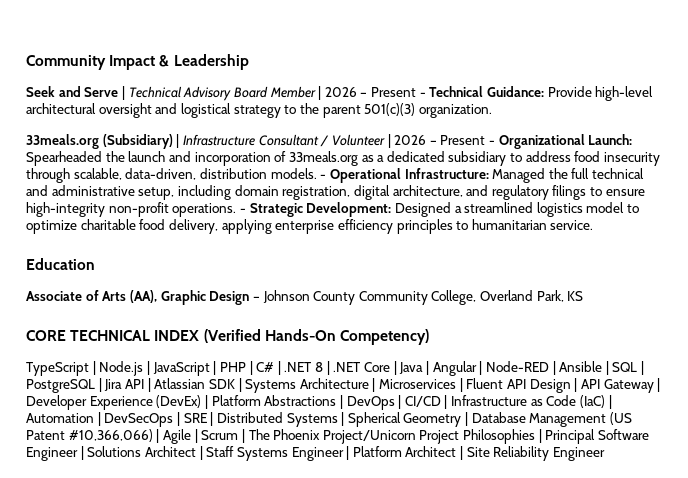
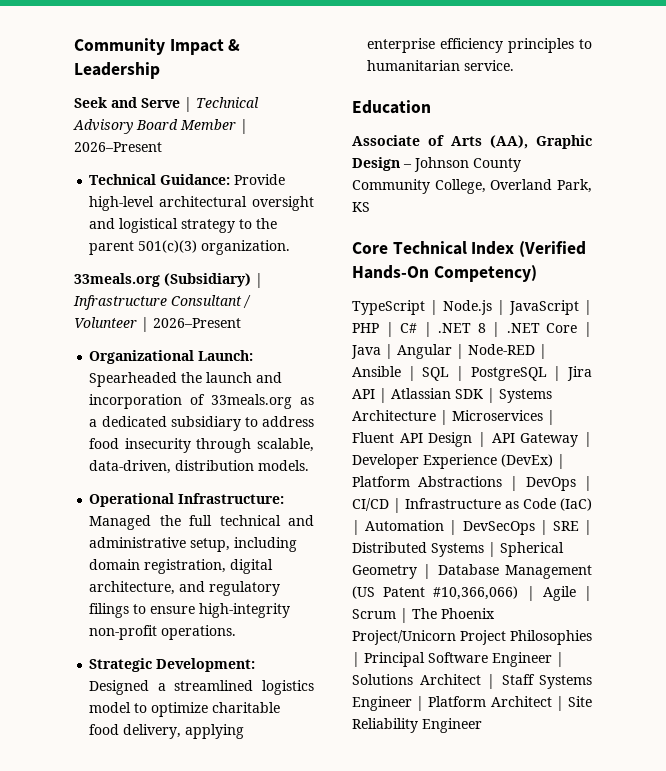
[324,87,426,97] 2026 – Present - -> [74,142,162,152] 2026–Present //
[394,135,496,145] 2026 – Present - -> [153,318,241,328] 2026–Present //
[320,174,327,179] - -> (310, 465) //
[239,208,246,213] - -> (237, 632) //
[26,330,200,341] CORE TECHNICAL INDEX -> [352,241,515,255] Core Technical Index

